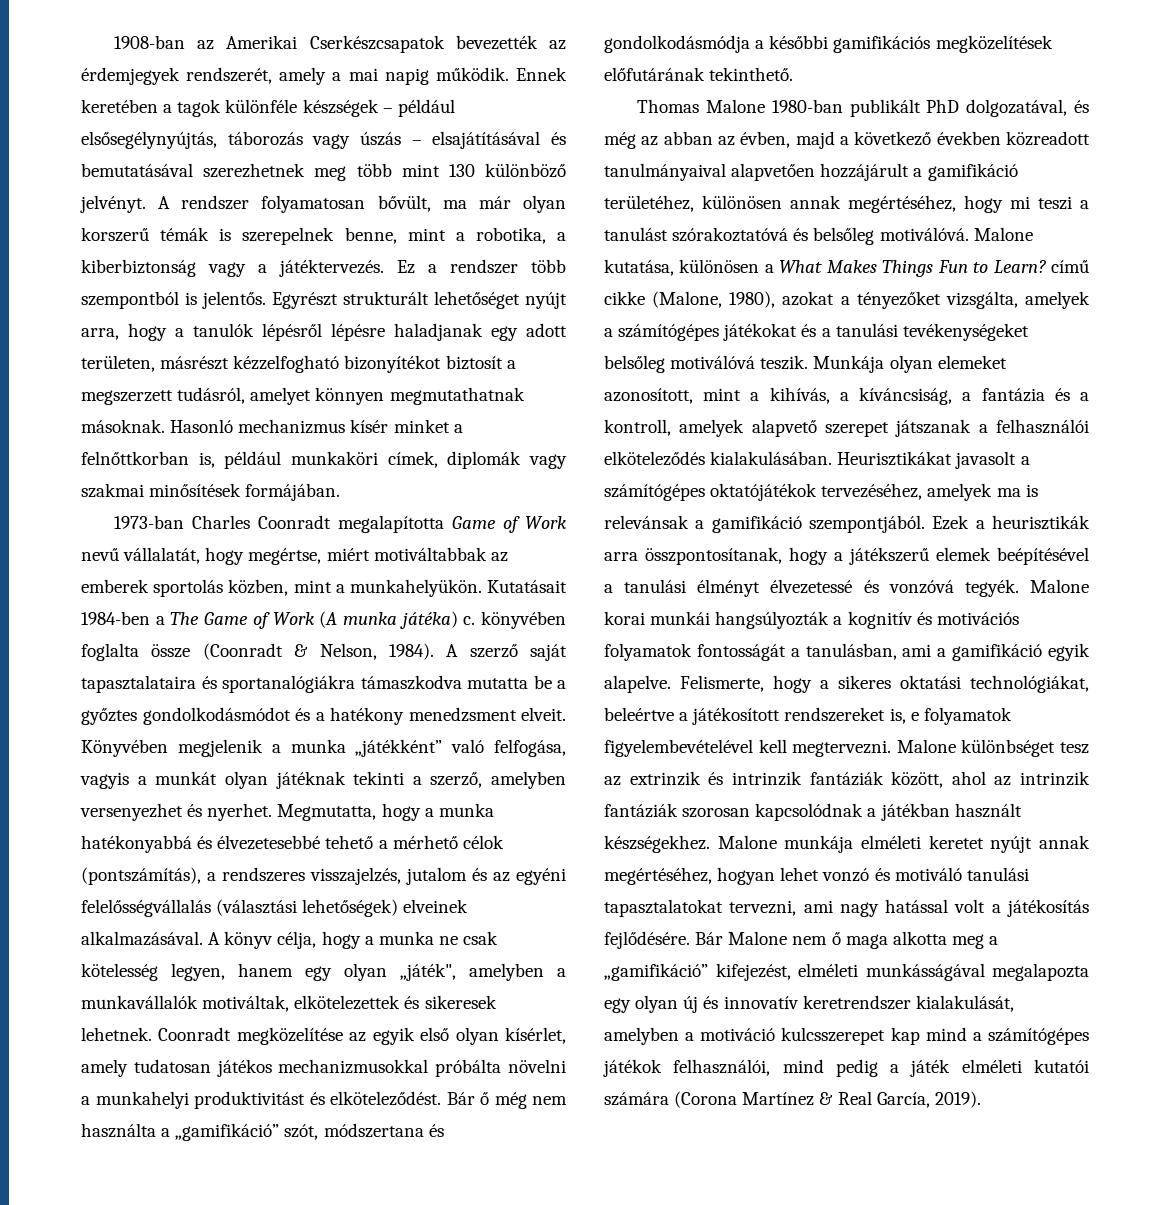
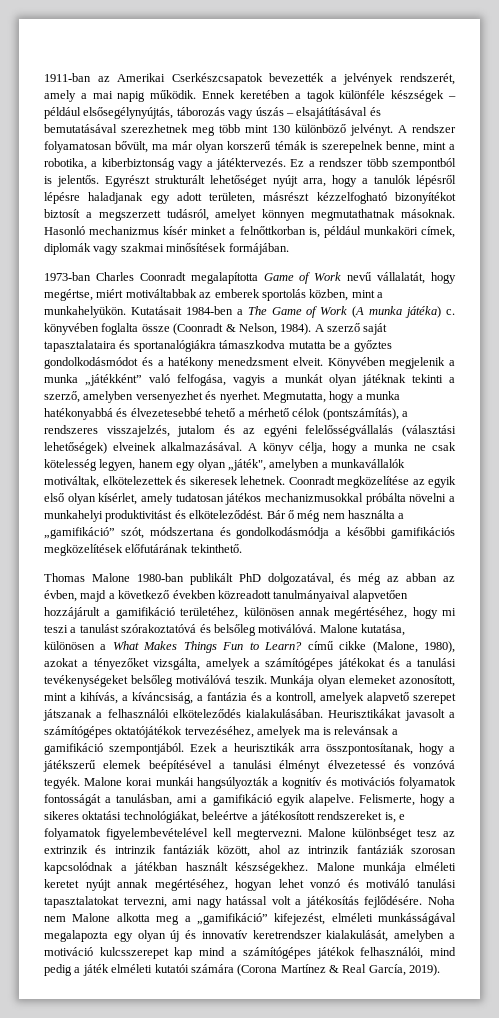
[114,35,186,49] 1908-ban -> [44,73,91,82] 1911-ban
[549,40,566,50] [81,67,180,85] az érdemjegyek -> [330,73,394,85] a jelvények
[695,931,888,949] Bár Malone nem ő maga -> [427,896,455,905] [44,913,111,922] Noha nem Malone

